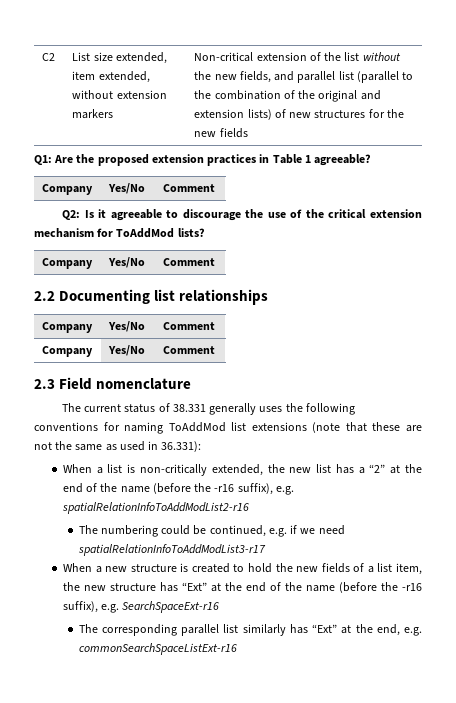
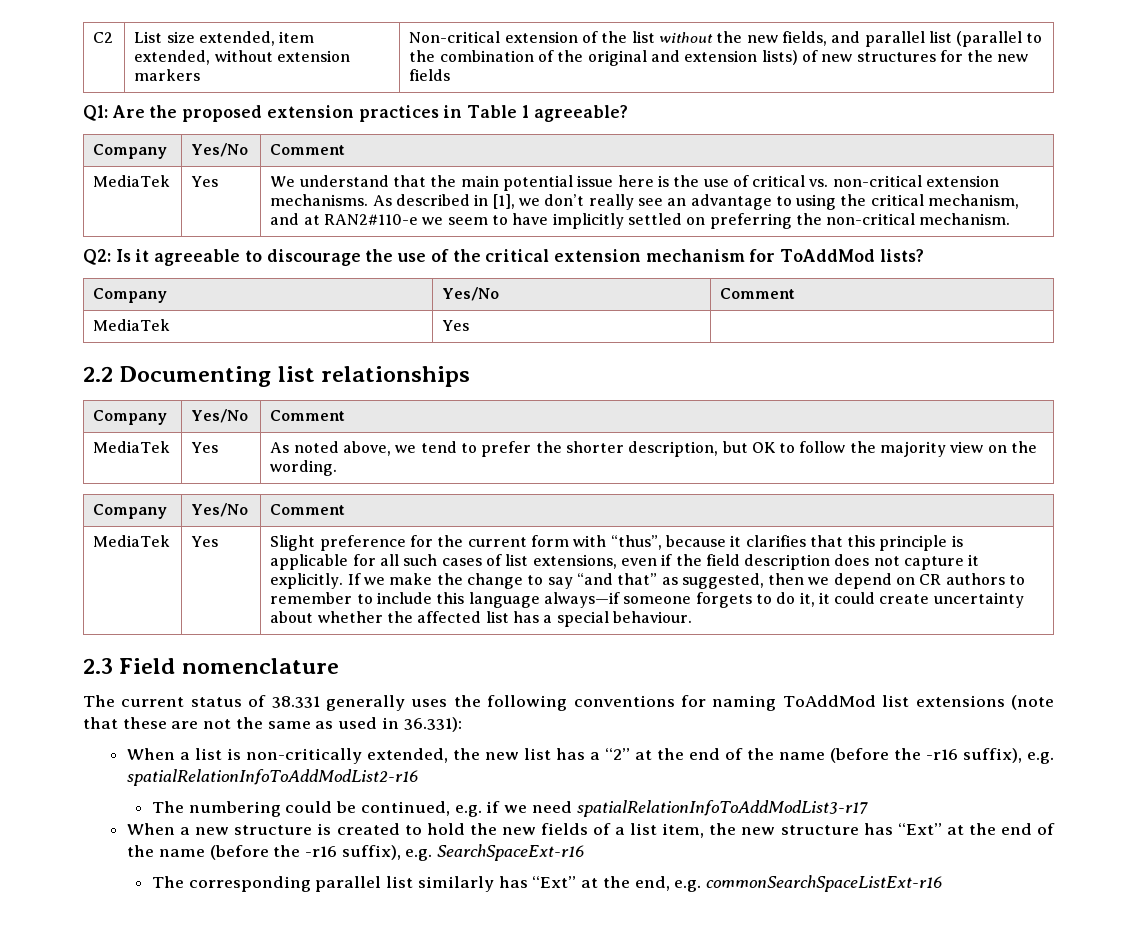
(216, 188) none -> [93,175,171,187] [191,176,219,187] [270,175,1000,191] [270,194,1020,210] [270,213,1011,229] // MediaTek | Yes | We understand that the main potential issue here is the use of critical vs. non-critical extension mechanisms. As described in [1], we don’t really see an advantage to using the critical mechanism, and at RAN2#110-e we seem to have implicitly settled on preferring the non-critical mechanism.
(216, 262) none -> [93,319,171,331] [442,320,470,331] // MediaTek | Yes |
[42,346,94,357] [108,345,146,356] [163,346,216,354] Company | Yes/No | Comment -> [93,441,171,453] [191,442,219,453] [270,441,1038,457] [270,460,338,476] [93,504,168,519] [191,503,249,517] [270,504,346,515] [93,535,171,547] [191,536,219,547] [270,535,963,551] [270,554,980,570] [270,573,1026,589] [270,592,1024,608] [270,611,692,627] MediaTek | Yes | As noted above, we tend to prefer the shorter description, but OK to follow the majority view on the wording. // Company | Yes/No | Comment // MediaTek | Yes | Slight preference for the current form with “thus”, because it clarifies that this principle is applicable for all such cases of list extensions, even if the field description does not capture it explicitly. If we make the change to say “and that” as suggested, then we depend on CR authors to remember to include this language always—if someone forgets to do it, it could create uncertainty about whether the affected list has a special behaviour.

